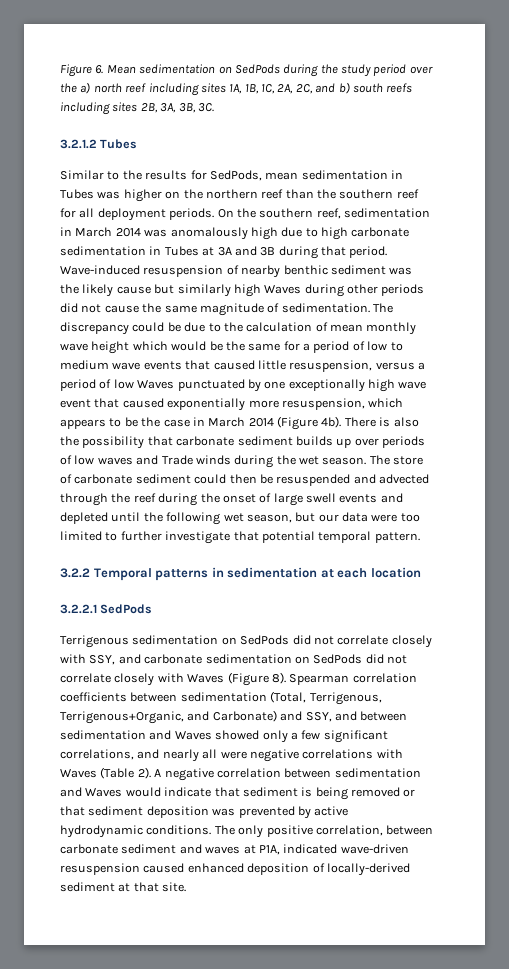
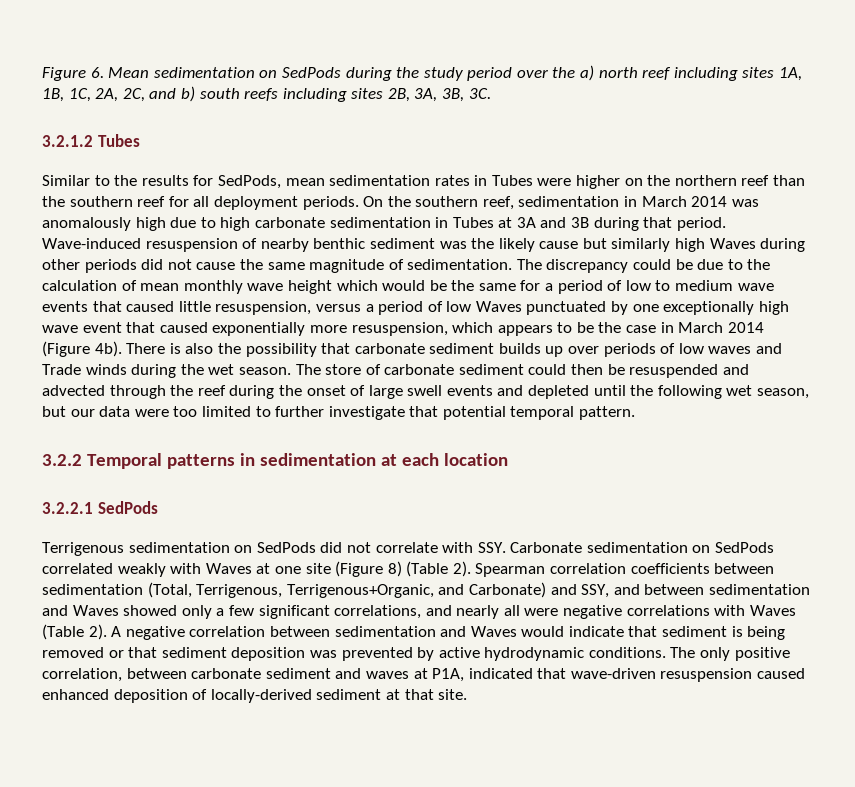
[391,170,403,179] [60,189,121,199] in Tubes was -> [434,175,572,186] rates in Tubes were
[391,635,432,648] [60,654,407,665] [60,672,286,686] closely with SSY, and carbonate sedimentation on SedPods did not correlate closely with Waves (Figure 8). -> [442,542,775,553] [42,561,471,577] with SSY. Carbonate sedimentation on SedPods correlated weakly with Waves at one site (Figure 8) (Table 2).
(338, 849) none -> [537,668,567,679] that

